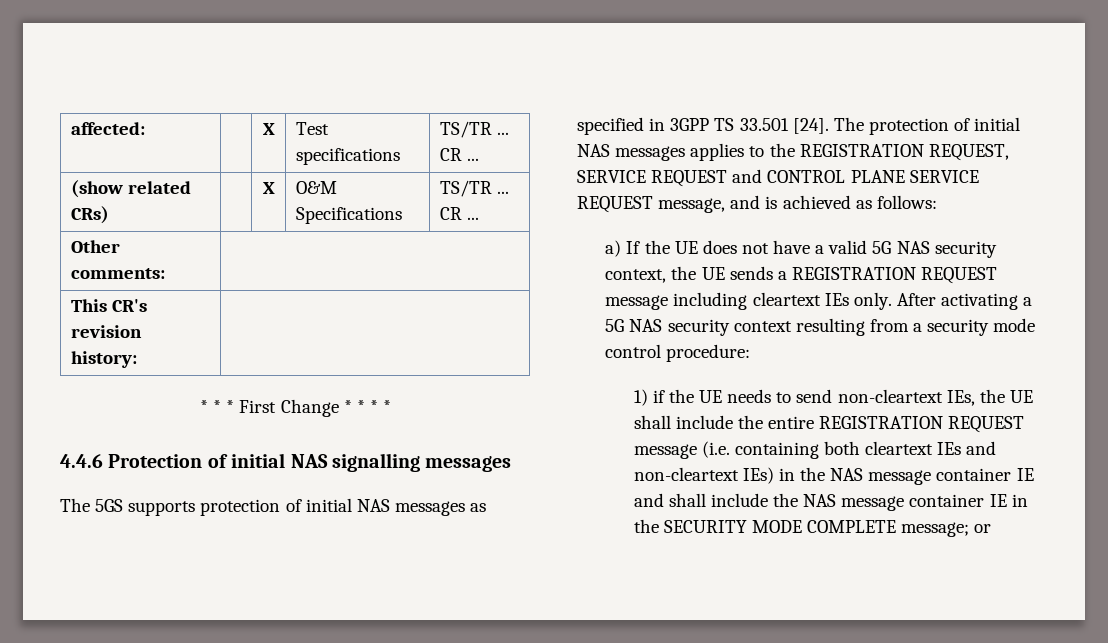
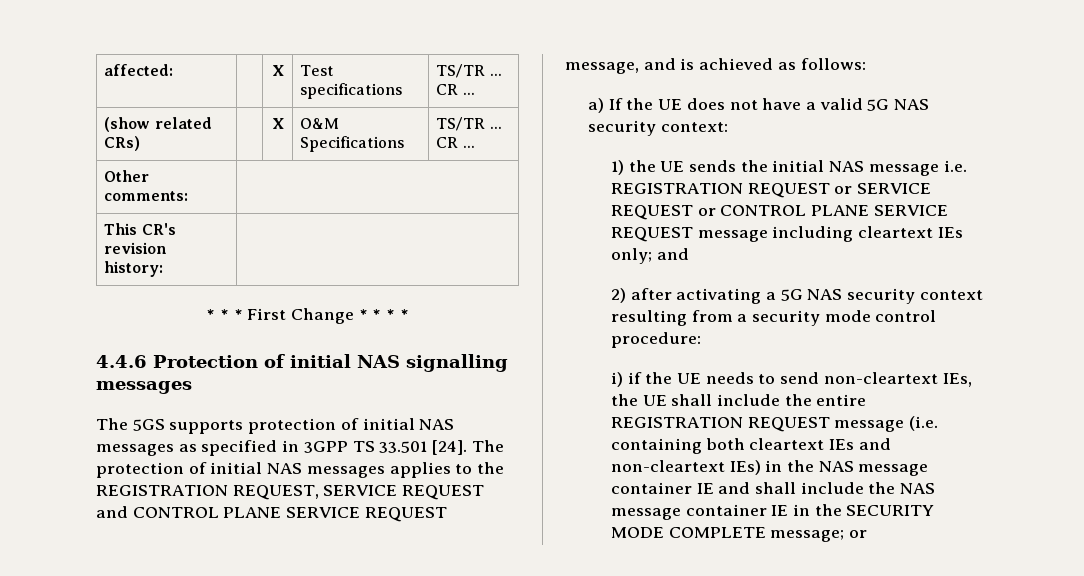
[605,269,667,283] context, -> [660,122,728,132] [610,160,624,175] context: // 1)
[777,267,998,284] [605,292,936,310] a REGISTRATION REQUEST message including cleartext IEs only. After -> [740,160,967,176] [610,183,931,198] [610,205,948,220] [610,226,963,242] [610,248,689,264] [610,288,672,303] the initial NAS message i.e. REGISTRATION REQUEST or SERVICE REQUEST or CONTROL PLANE SERVICE REQUEST message including cleartext IEs only; and // 2) after
[633,389,648,406] 1) -> [610,372,623,387] i)

